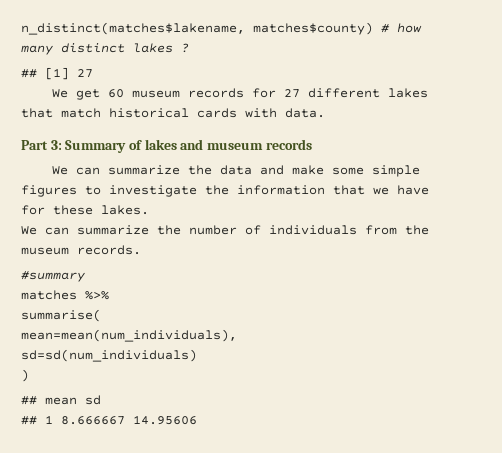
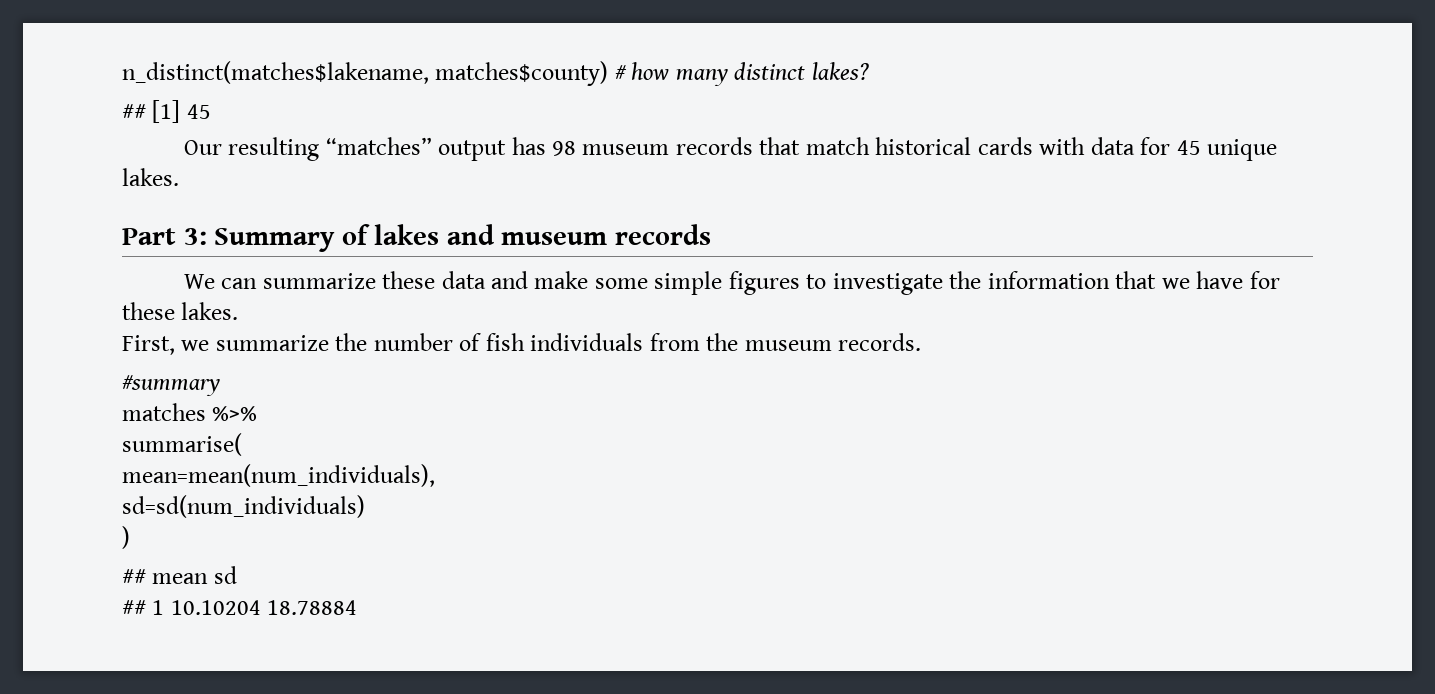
[133,43,189,53] lakes ? -> [811,62,869,80] lakes?
[77,69,93,78] [52,88,429,100] 27 // We get 60 museum records for 27 different lakes -> [186,104,211,119] [183,137,753,161] 45 // Our resulting “matches” output has 98 museum records
[285,108,325,118] data. -> [1090,137,1278,161] [122,168,179,186] data for 45 unique lakes.
[188,165,213,175] the -> [382,271,436,289] these
[21,226,69,235] We can -> [122,335,210,355] First, we
(261, 230) none -> [485,333,525,351] fish
[61,415,197,425] 8.666667 14.95606 -> [170,600,358,615] 10.10204 18.78884

